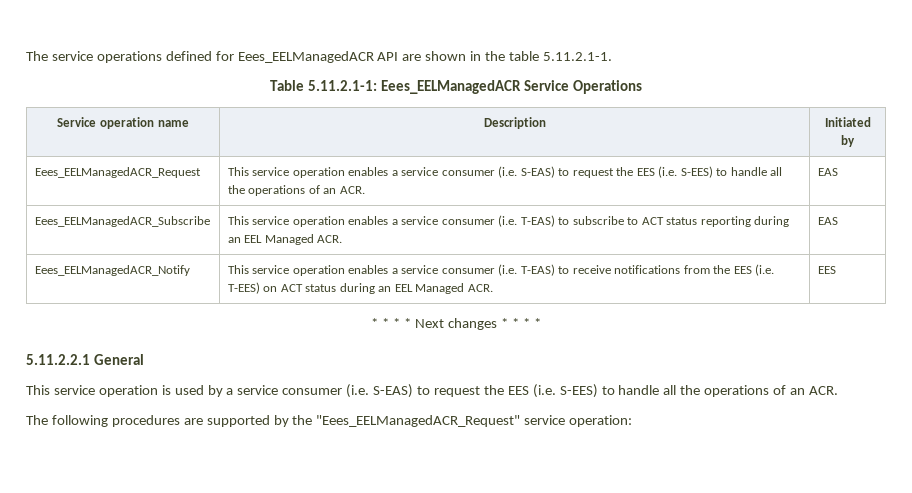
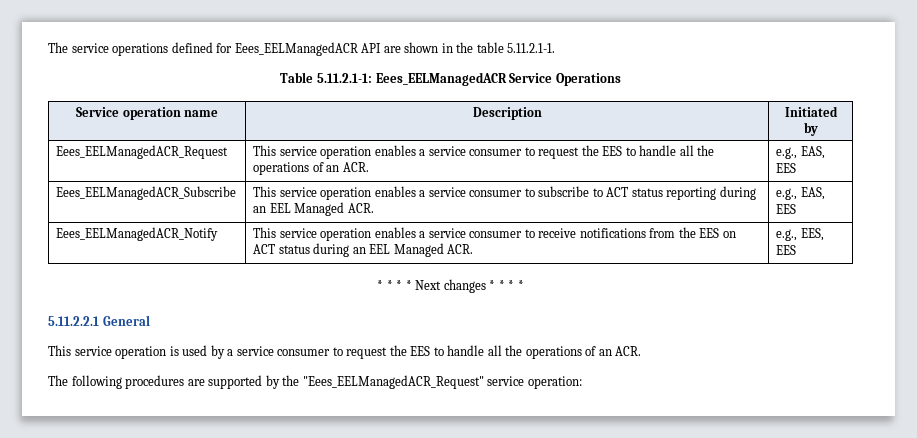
[498,166,713,178] (i.e. S-EAS) to request the EES (i.e. S-EES) -> [524,145,623,159] to request the EES
[817,168,838,176] EAS -> [776,146,825,159] [776,163,797,173] e.g., EAS, EES
[498,215,555,227] (i.e. T-EAS) -> (523, 193) none
[817,217,838,225] EAS -> [776,187,825,200] [776,204,797,214] e.g., EAS, EES
[498,264,555,276] (i.e. T-EAS) -> (523, 234) none
[755,264,775,276] [227,282,260,294] (i.e. T-EES) -> (720, 233) none
(493, 288) none -> [776,228,824,241] e.g., EES,
[346,384,598,398] (i.e. S-EAS) to request the EES (i.e. S-EES) -> [332,345,431,359] to request the EES

